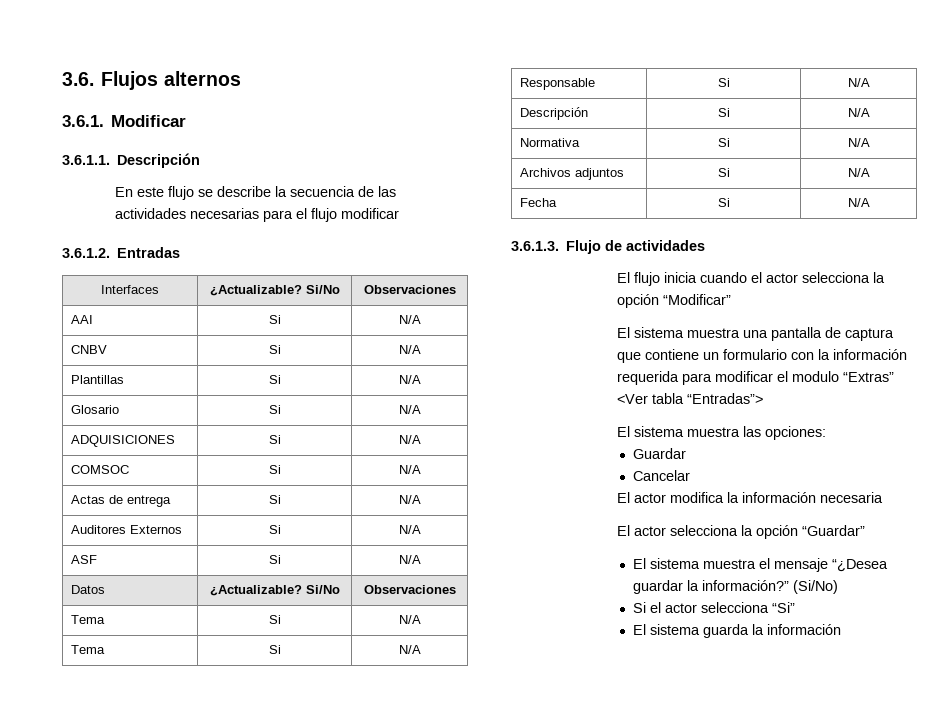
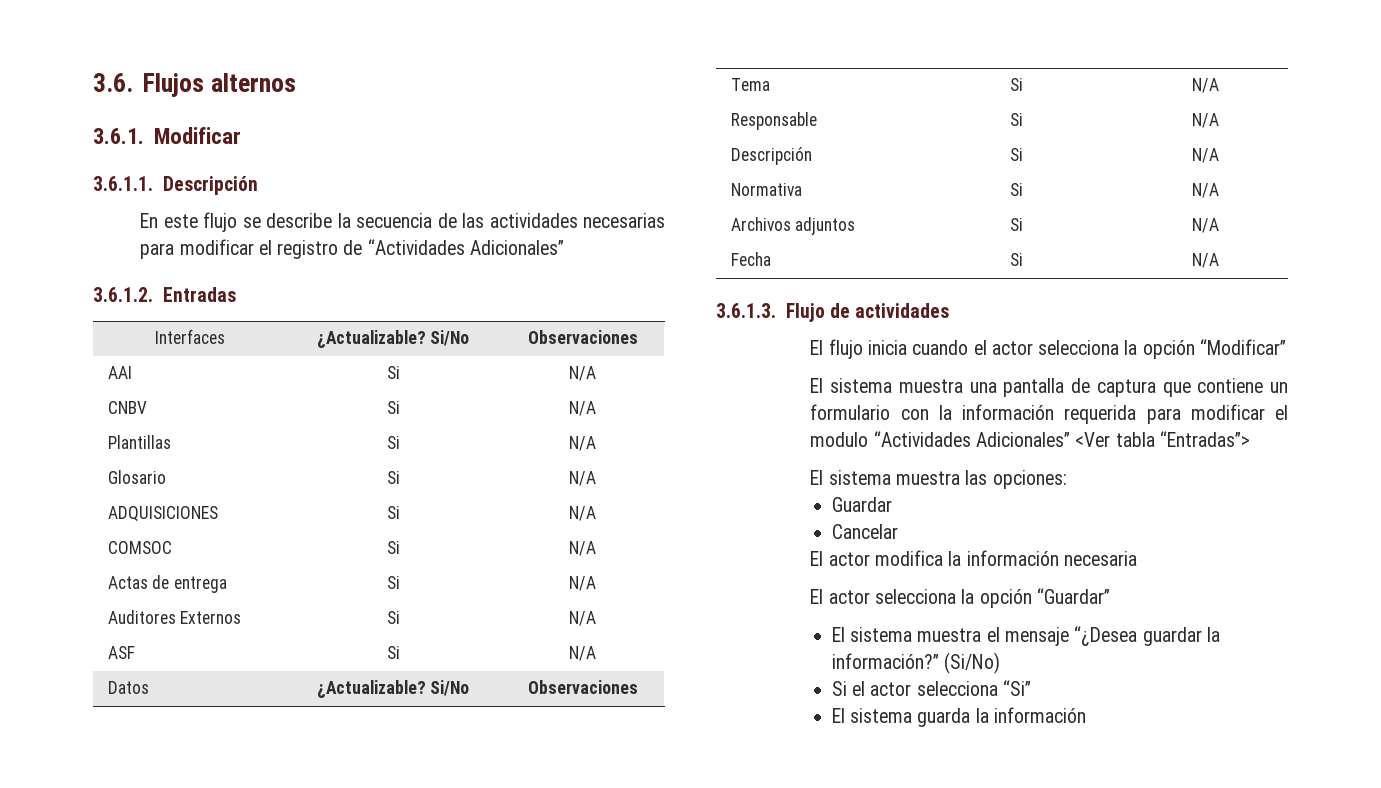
[296,208,400,222] el flujo modificar -> [179,239,564,259] modificar el registro de “Actividades Adicionales”
[71,645,106,654] [268,645,281,654] [398,645,421,654] // Tema | Si | N/A -> (1219, 85) none
[843,372,895,382] “Extras” -> [873,431,1071,447] “Actividades Adicionales”

